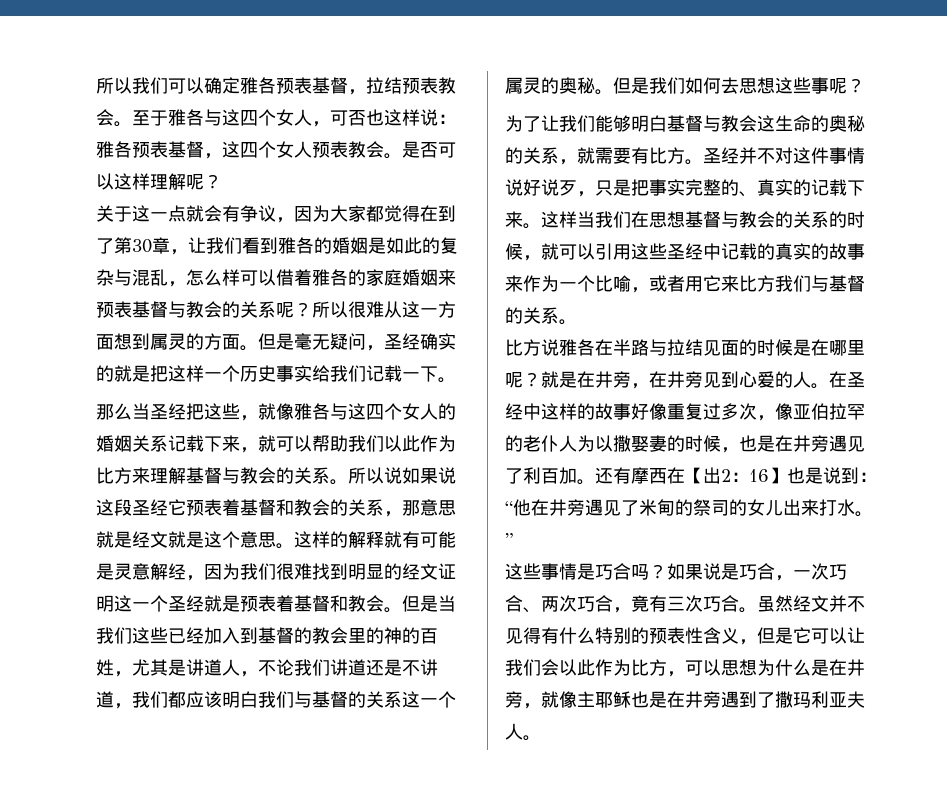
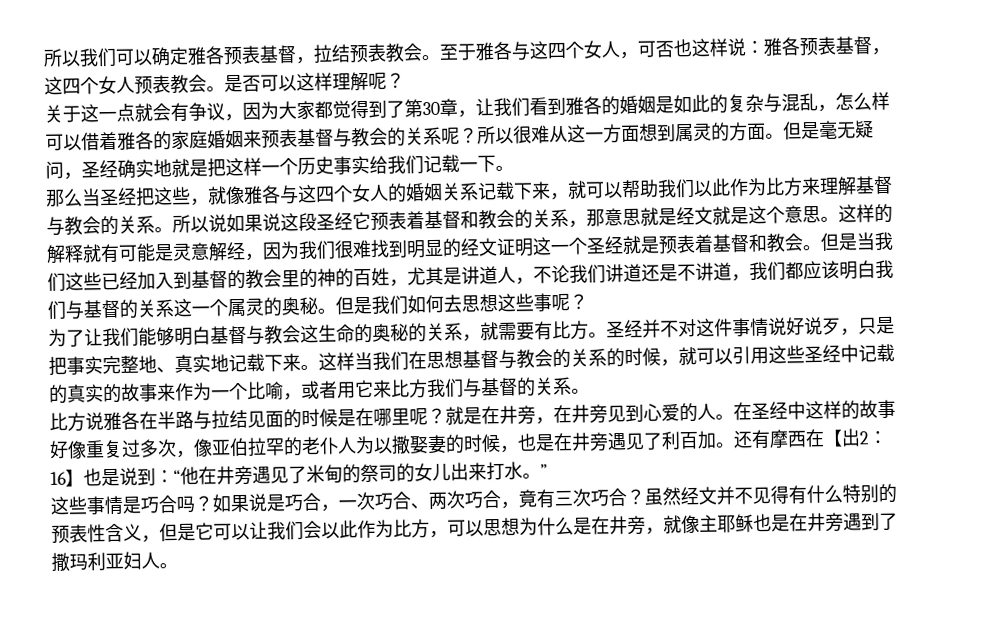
[420,205,438,222] 在 -> (369, 109) none
[96,365,114,382] 的 -> [153,159,172,178] 地
[721,179,811,197] 的、真实的 -> [138,354,229,374] 地、真实地
[739,607,757,613] 。 -> [626,488,645,505] ？
[847,691,865,708] 夫 -> [123,551,142,570] 妇

